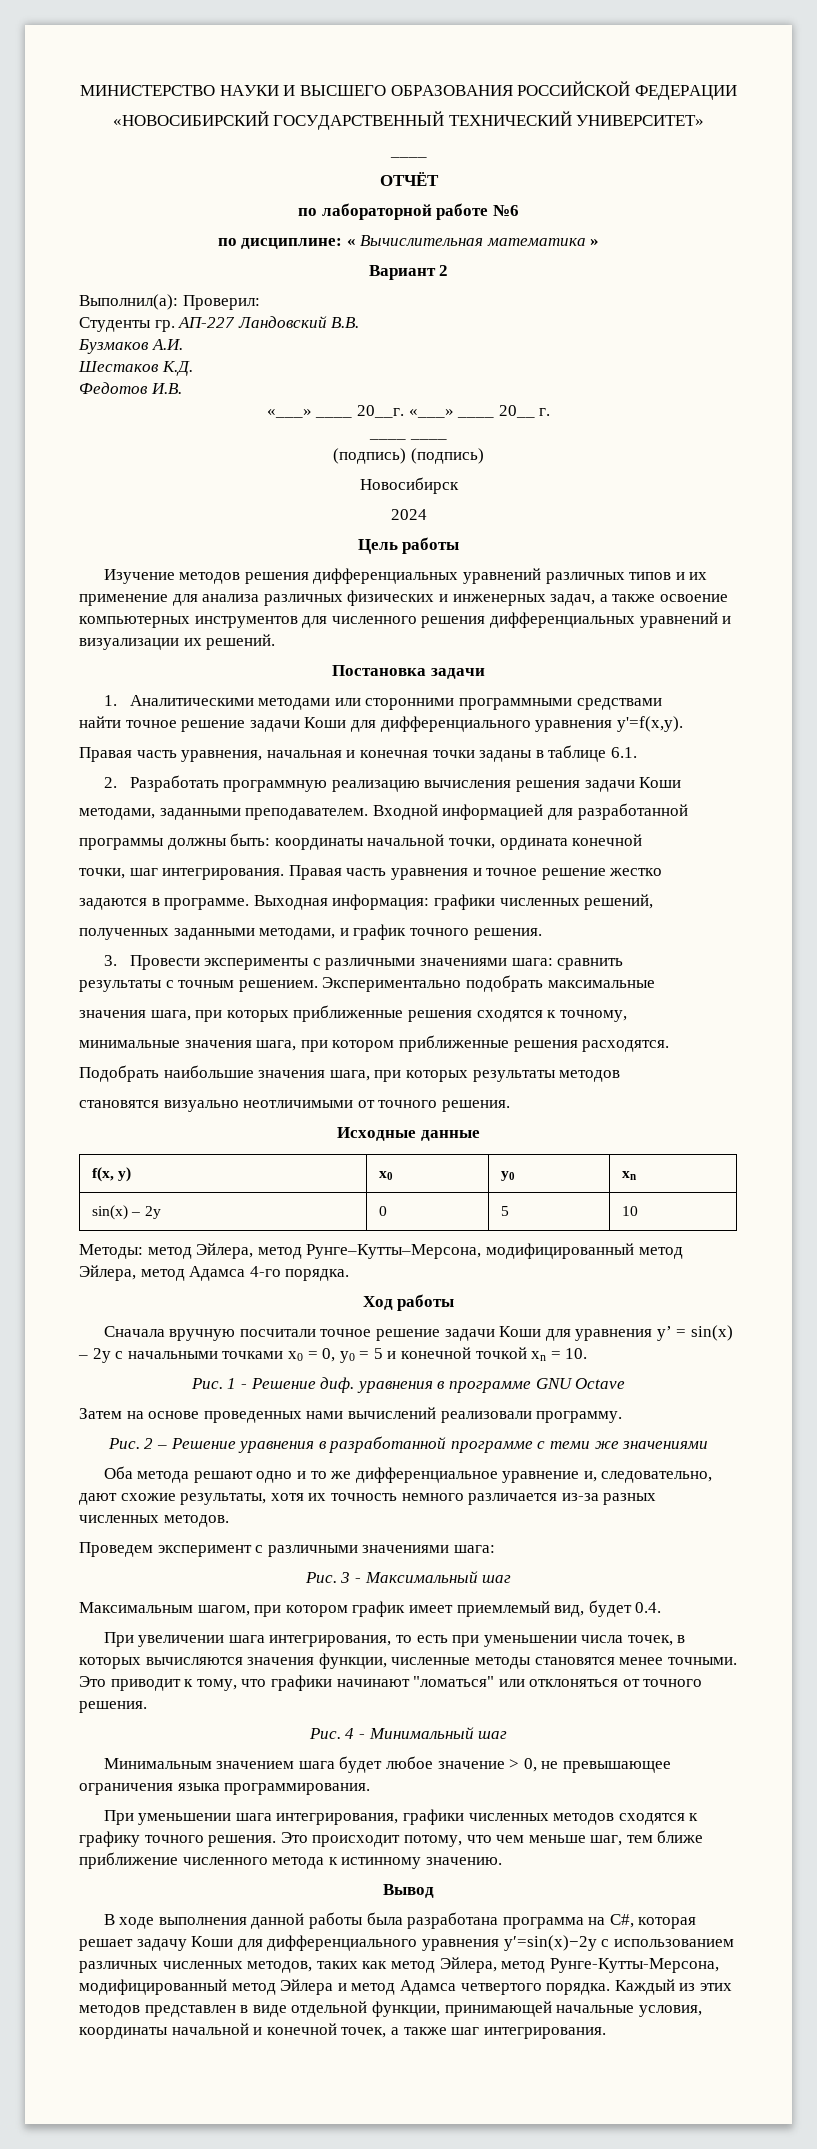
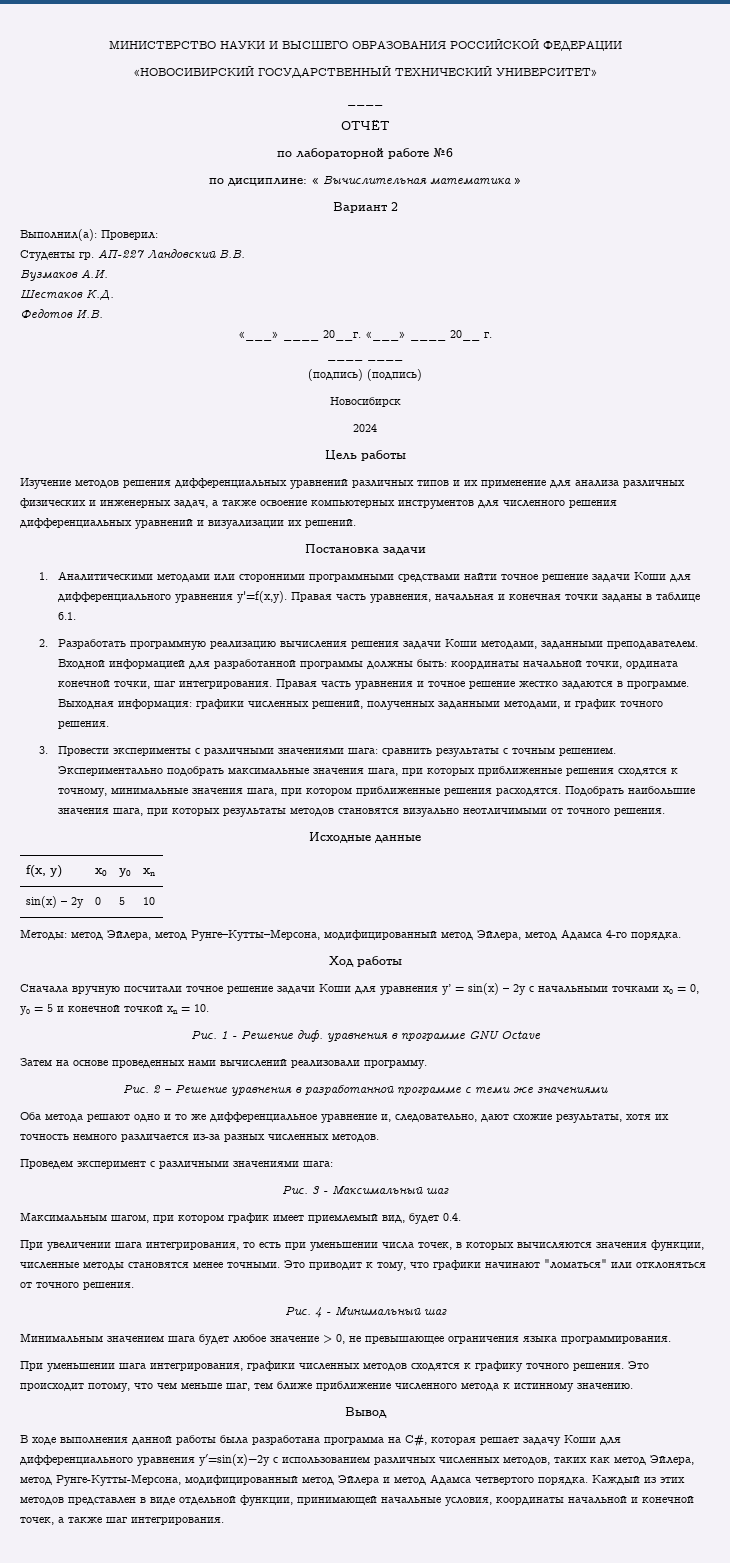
(662, 704) // -> (460, 577) none
(683, 724) // -> (287, 597) none
(682, 782) // -> (477, 643) none
(688, 811) // -> (296, 664) none
(643, 840) // -> (110, 683) none
(663, 872) // -> (558, 684) none
(654, 902) // -> (363, 704) none
(624, 964) // -> (432, 752) none
(655, 984) // -> (309, 771) none
(627, 1016) // -> (107, 792) none
(670, 1046) // -> (561, 792) none
(621, 1076) // -> (334, 811) none

